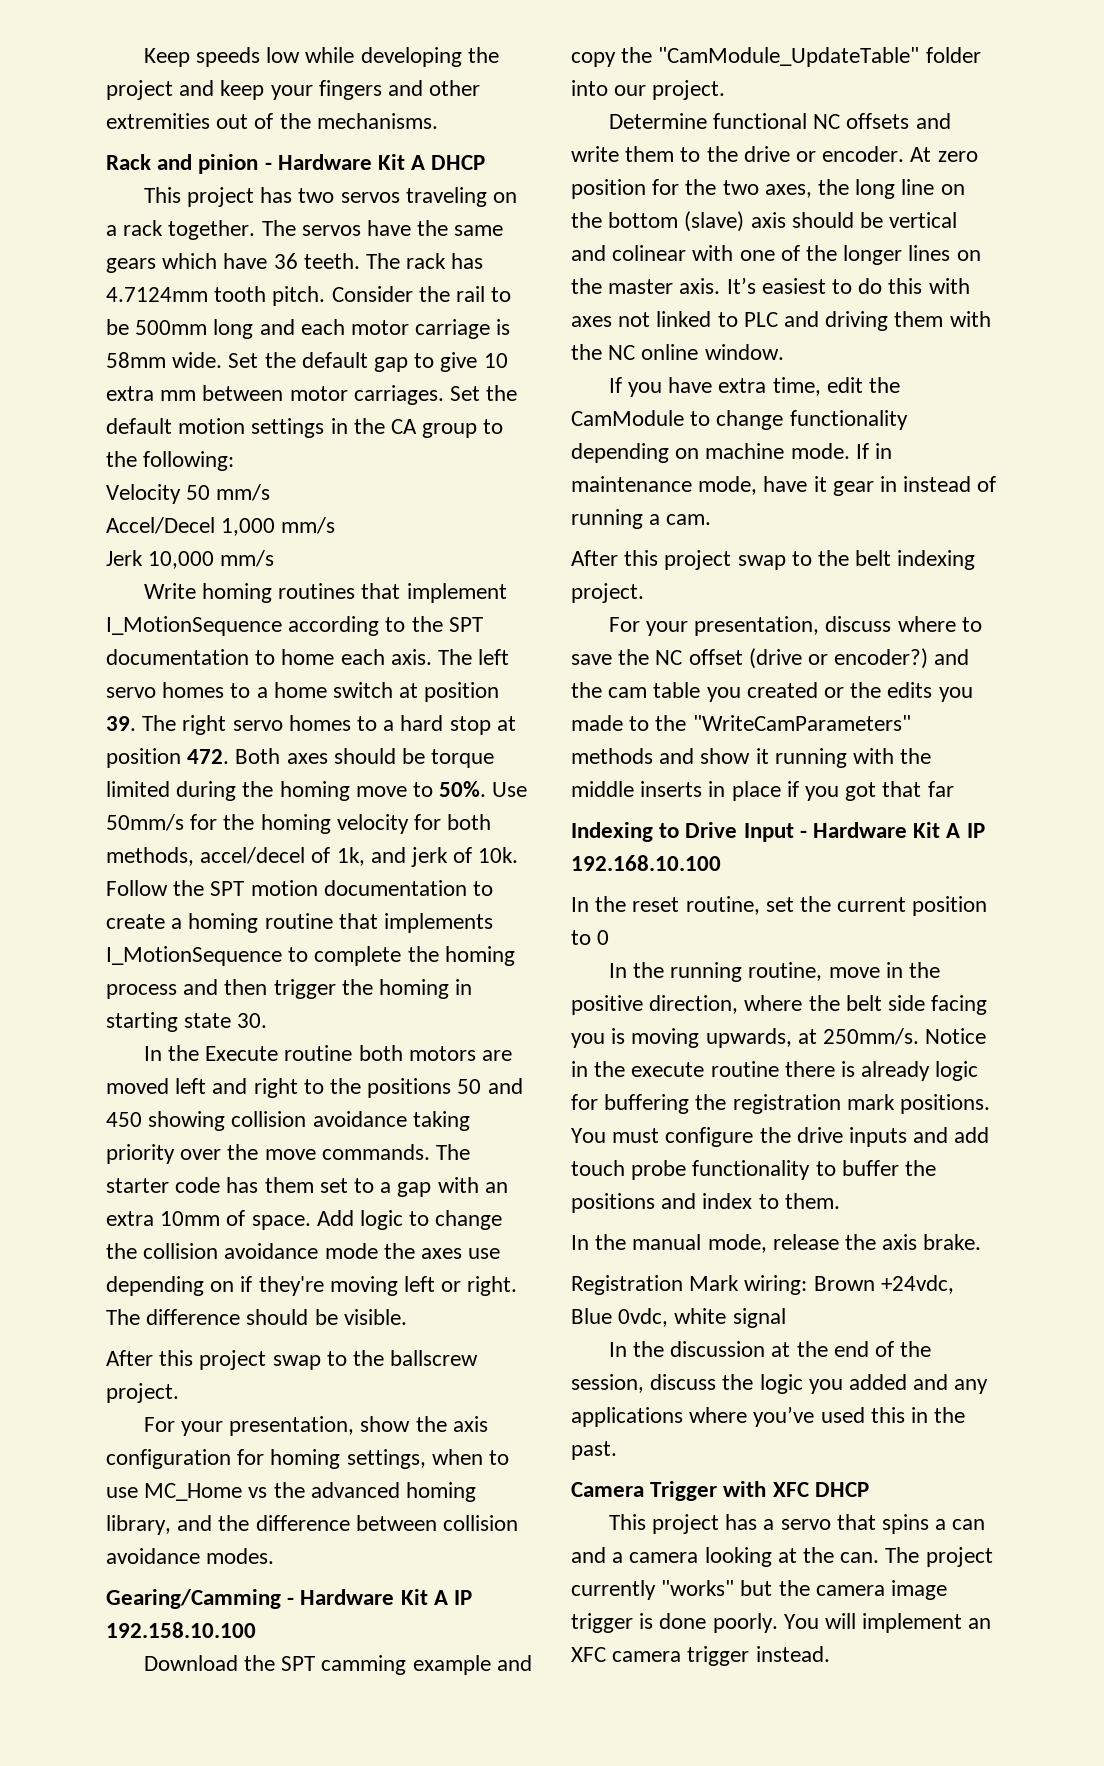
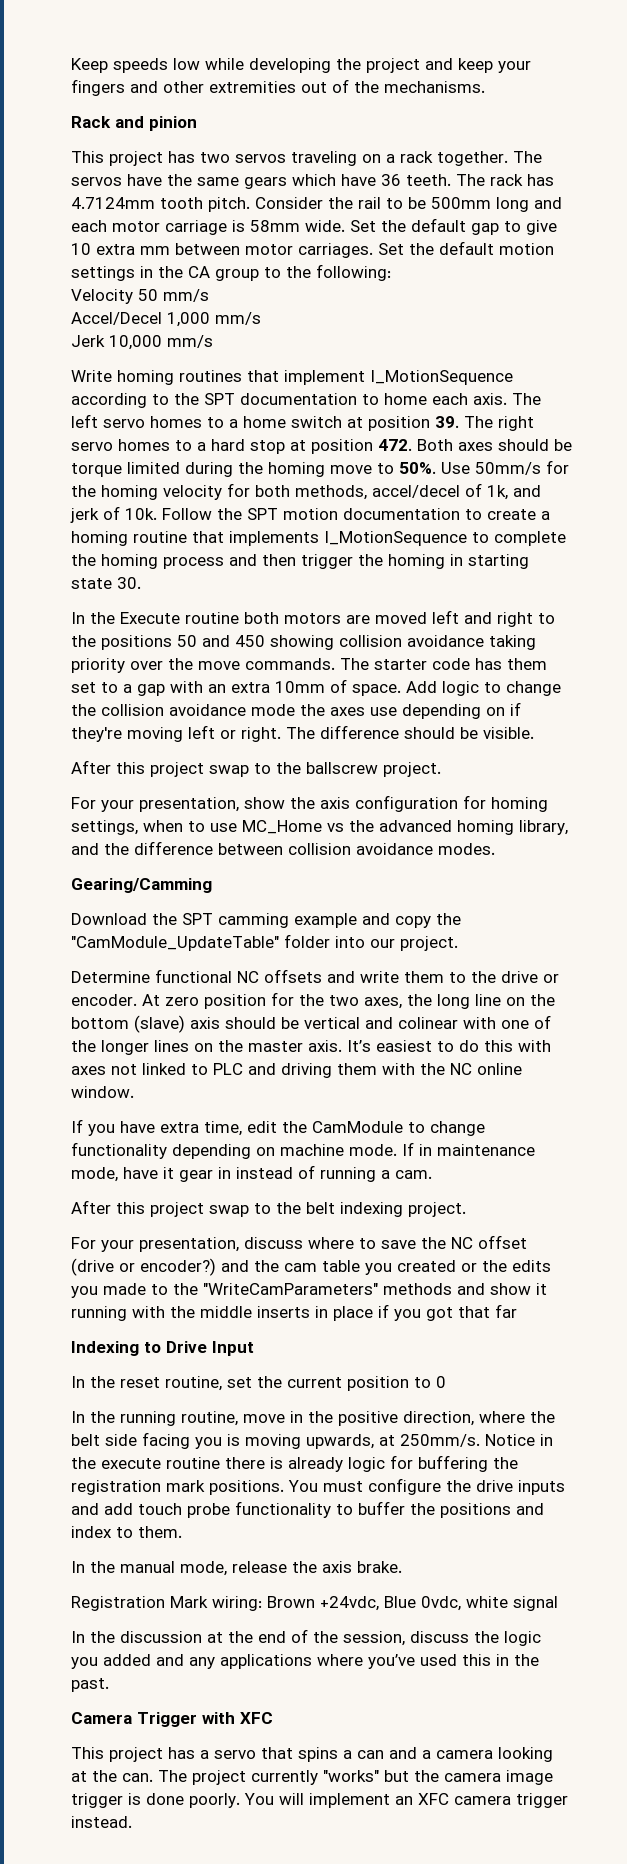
[264,154,486,170] - Hardware Kit A DHCP -> (197, 123) none
[287,1589,473,1605] [106,1622,256,1638] - Hardware Kit A IP 192.158.10.100 -> (212, 885) none
[799,822,985,838] [571,855,721,871] - Hardware Kit A IP 192.168.10.100 -> (254, 1348) none
[814,1482,869,1497] DHCP -> (273, 1718) none

